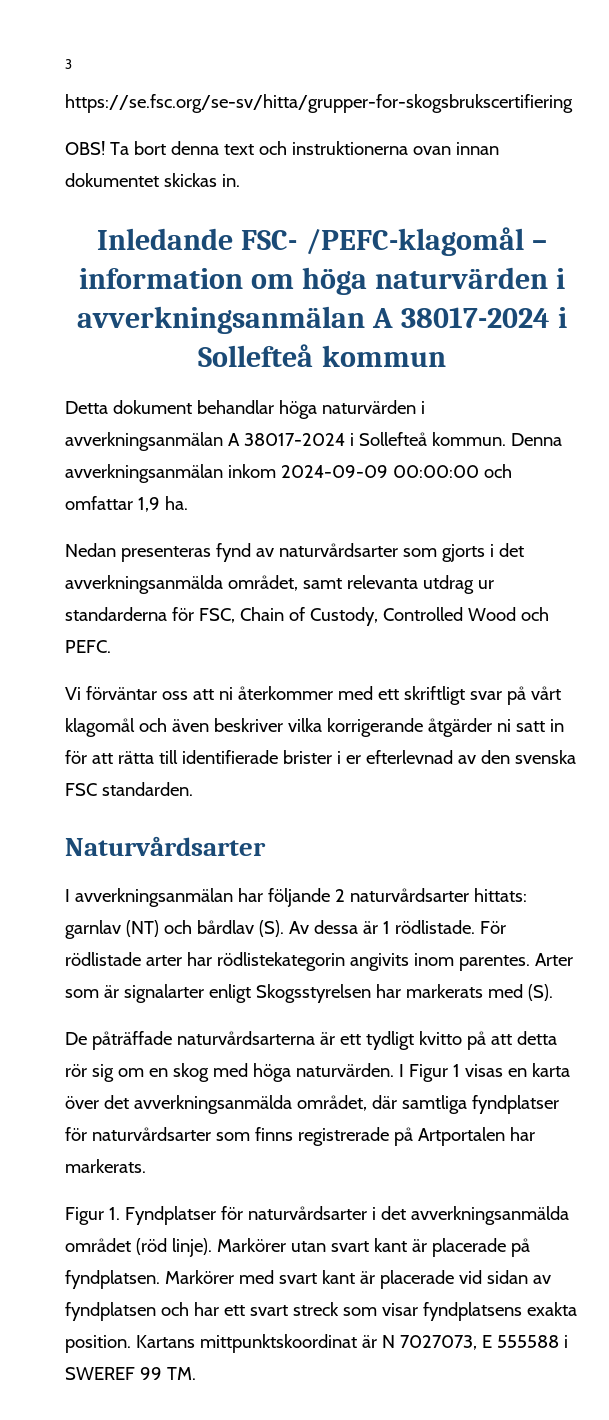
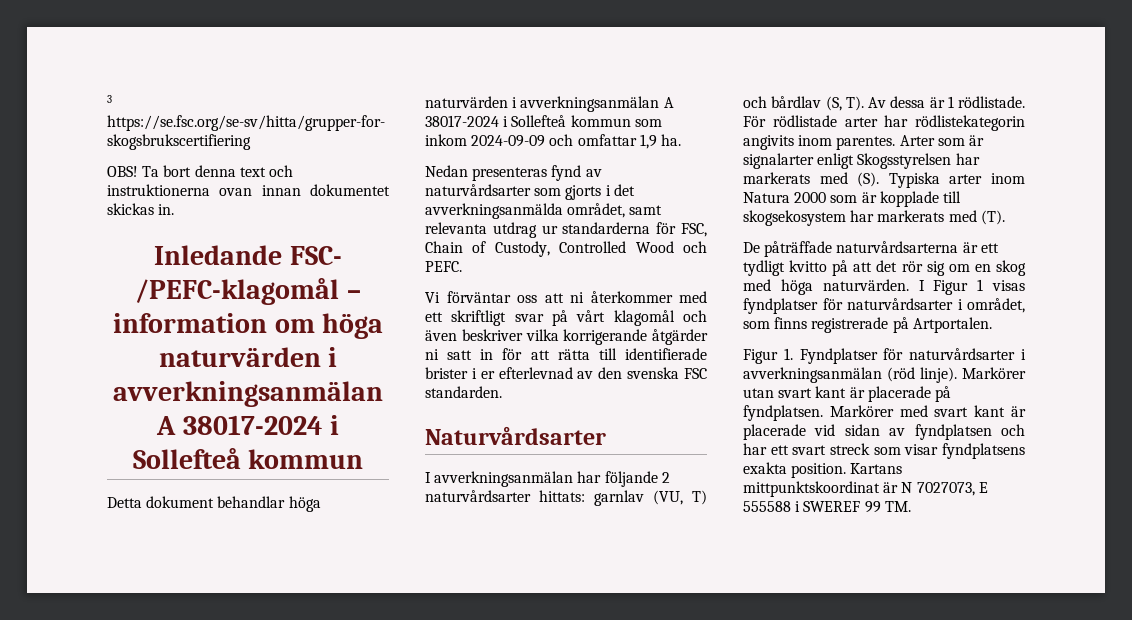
[431,432,562,446] [65,464,223,483] kommun. Denna avverkningsanmälan -> [570,115,662,127] kommun som
[392,465,479,478] 00:00:00 -> (546, 141) none
[125,920,284,937] (NT) och bårdlav (S). -> [653,490,707,505] [743,96,864,111] (VU, T) och bårdlav (S, T).
(553, 992) none -> [888,172,1025,188] [743,191,961,207] [743,210,1005,226] Typiska arter inom Natura 2000 som är kopplade till skogsekosystem har markerats med (T).
[516,1031,557,1045] detta -> [876,260,898,272] det
[507,1063,570,1077] [65,1095,467,1114] en karta över det avverkningsanmälda området, där samtliga -> (1025, 285) none
(211, 1134) none -> [957,298,1025,313] i området,
[417,1127,535,1146] [65,1159,146,1173] Artportalen har markerats. -> [912,317,992,333] Artportalen.
[380,1206,569,1225] [65,1238,131,1252] det avverkningsanmälda området -> [743,367,882,383] avverkningsanmälan

